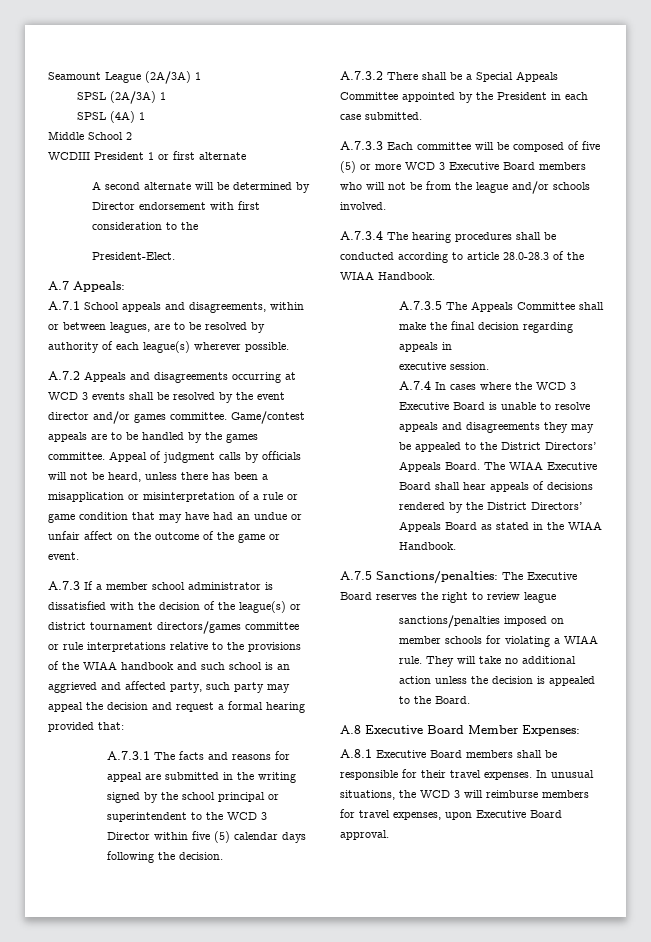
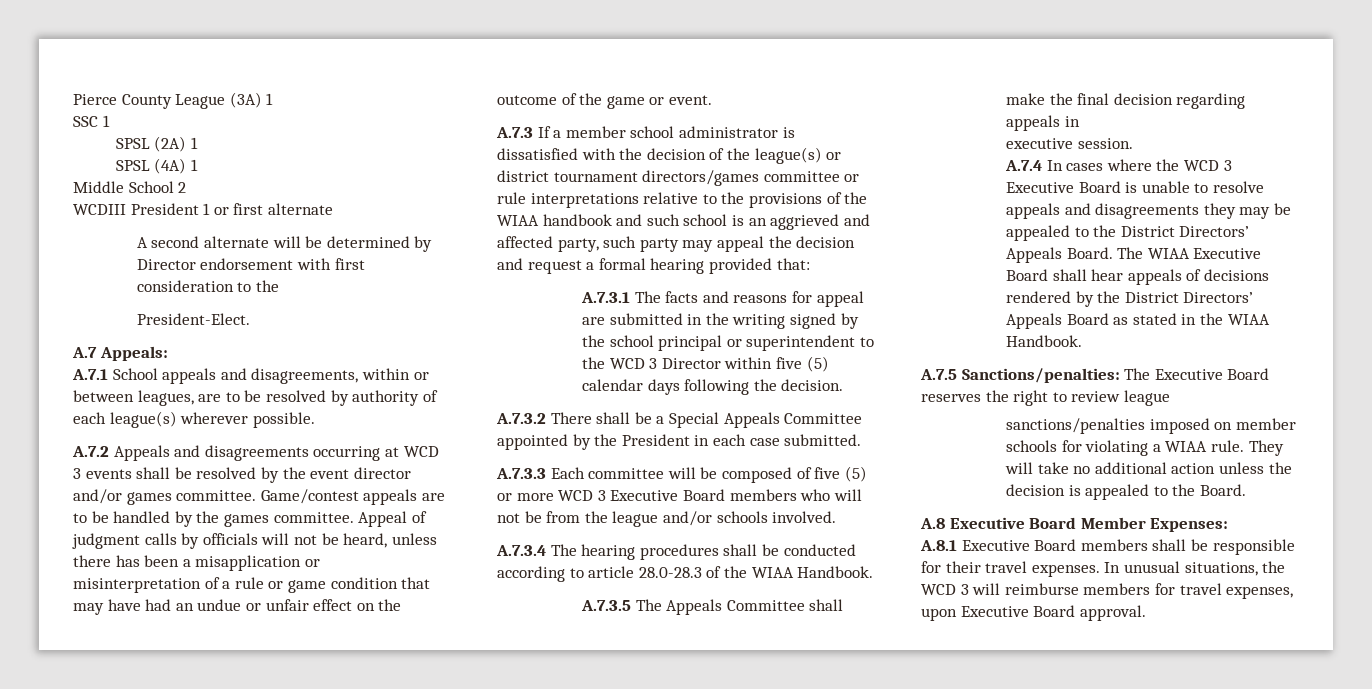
[48,71,201,84] [77,91,157,104] Seamount League (2A/3A) 1 // SPSL (2A/3A) -> [73,92,274,109] [73,115,110,127] [115,136,187,152] Pierce County League (3A) 1 // SSC 1 // SPSL (2A)
[84,531,113,540] affect -> [313,599,353,611] effect

